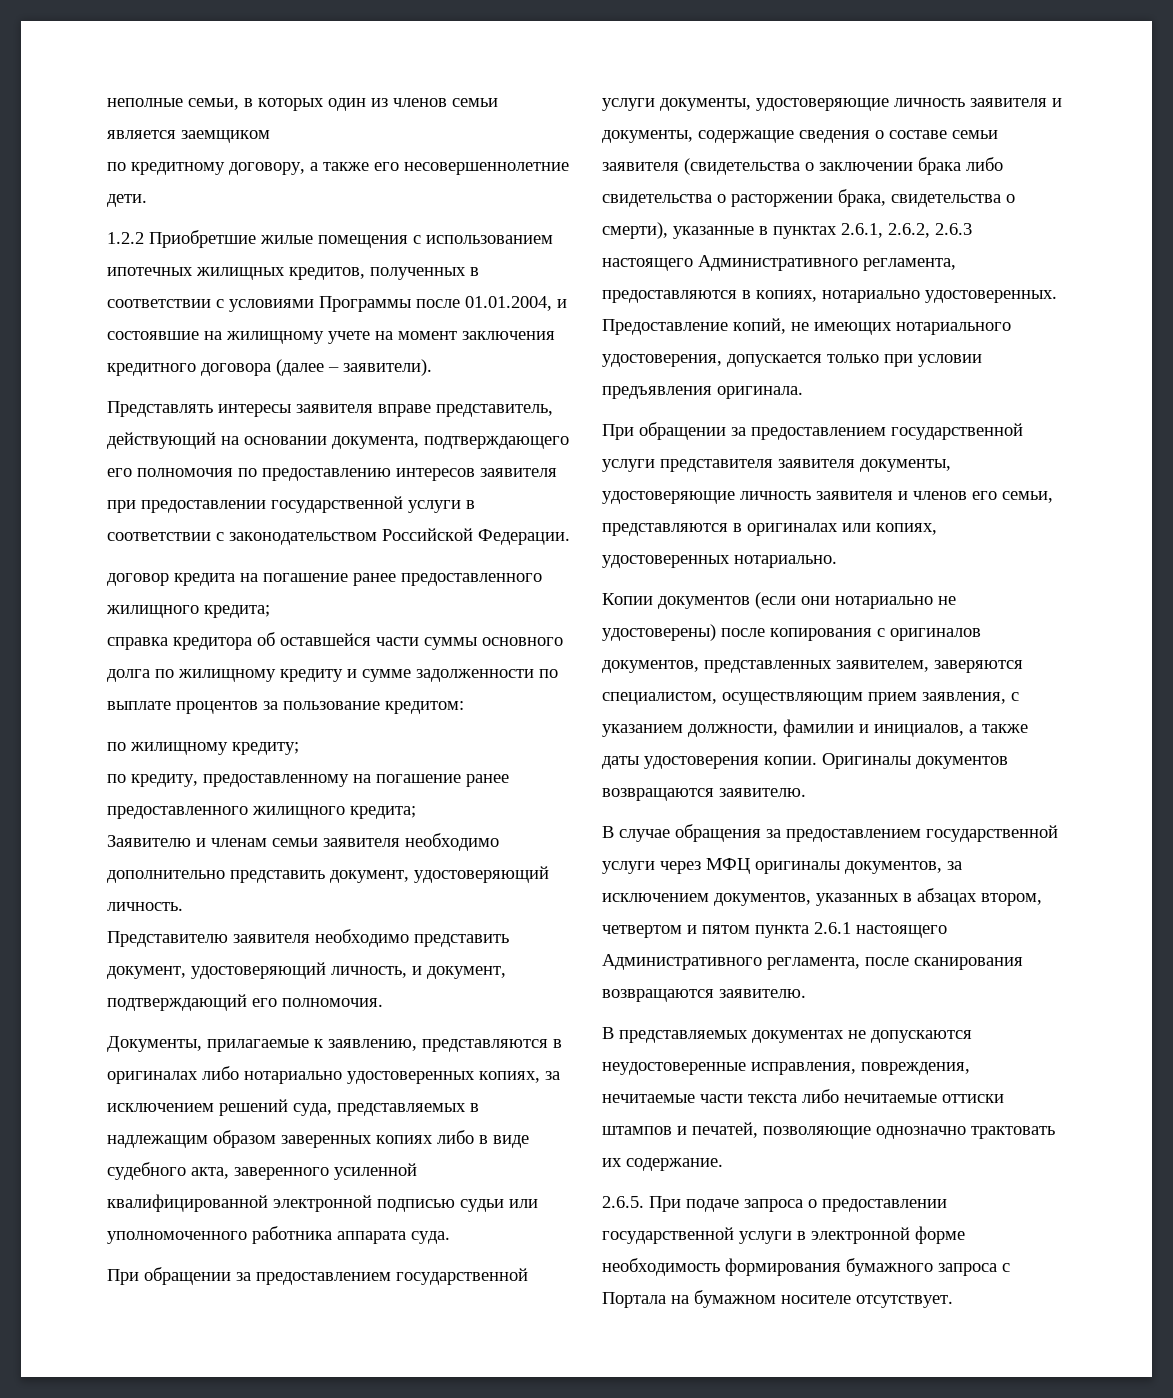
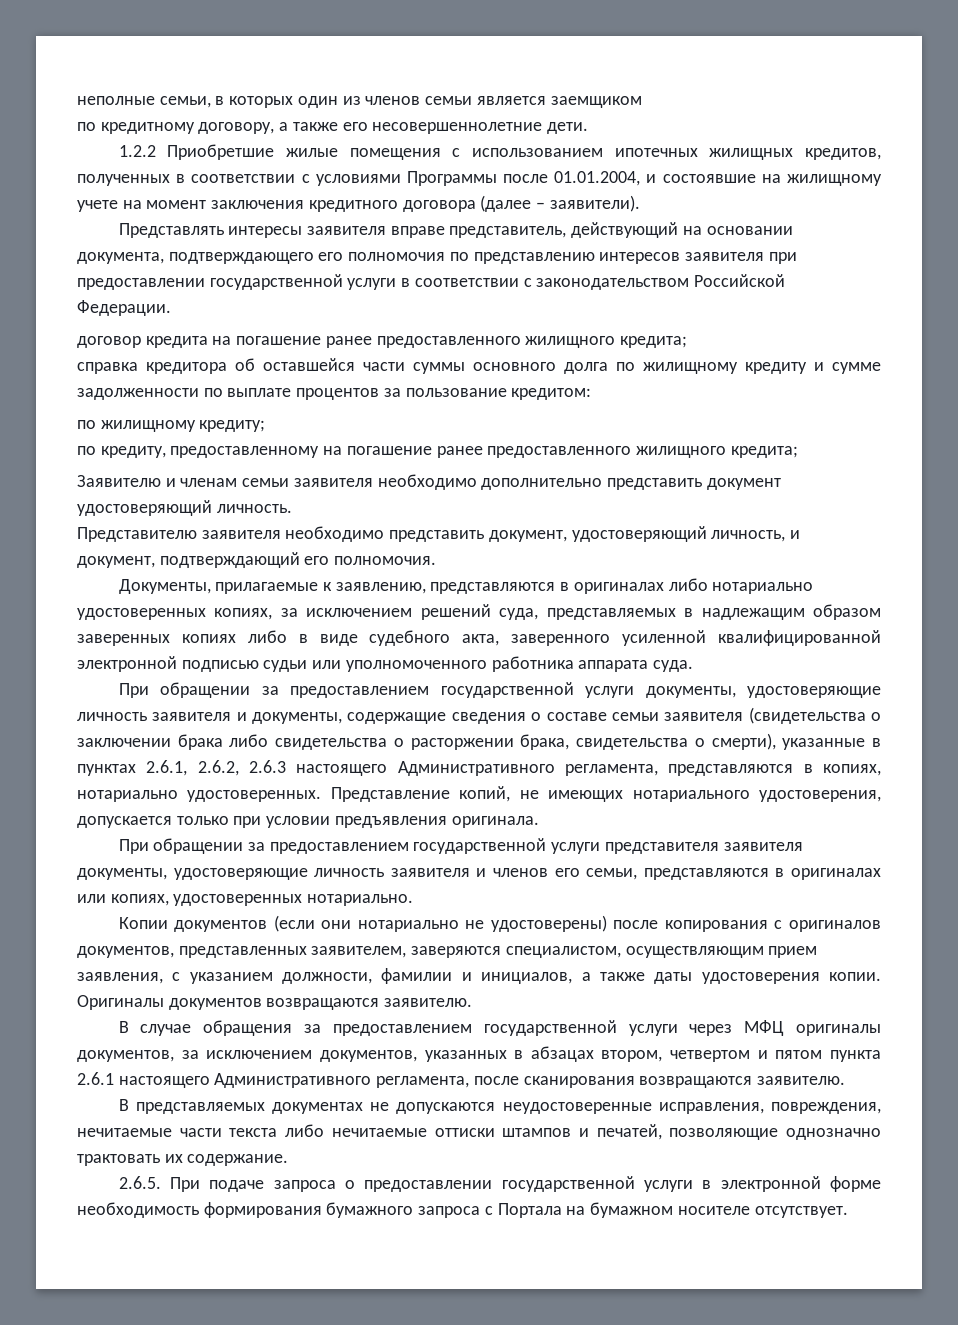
[262,468,391,481] предоставлению -> [473,252,595,264] представлению
[330,870,409,883] документ, -> [706,478,781,490] документ
[602,290,737,303] предоставляются -> [668,764,794,776] представляются
[602,319,728,335] Предоставление -> [330,787,450,802] Представление

